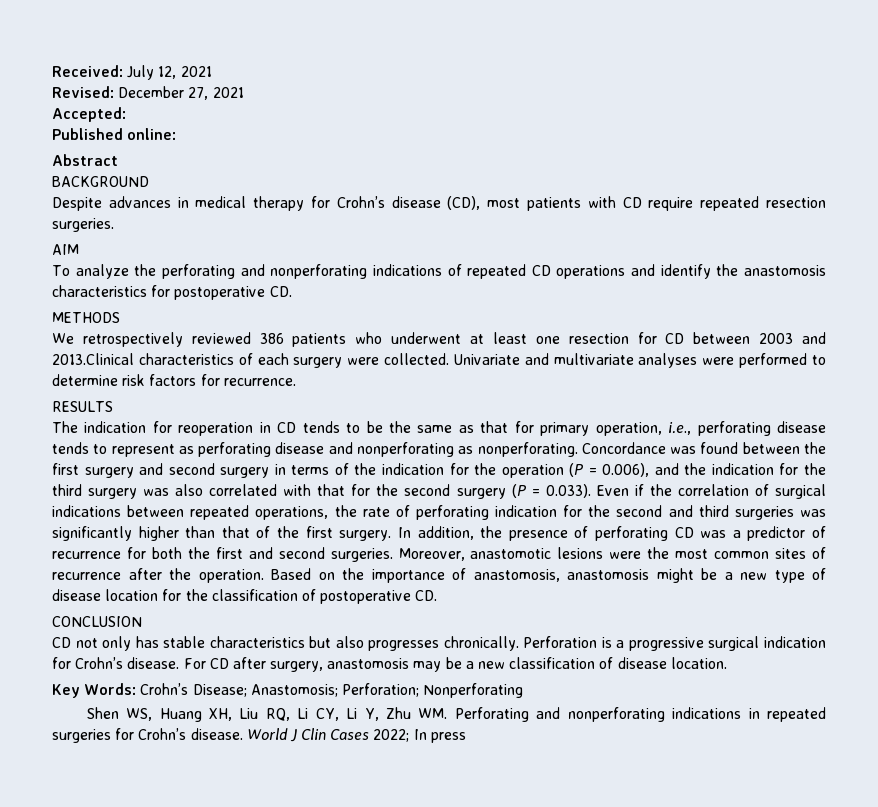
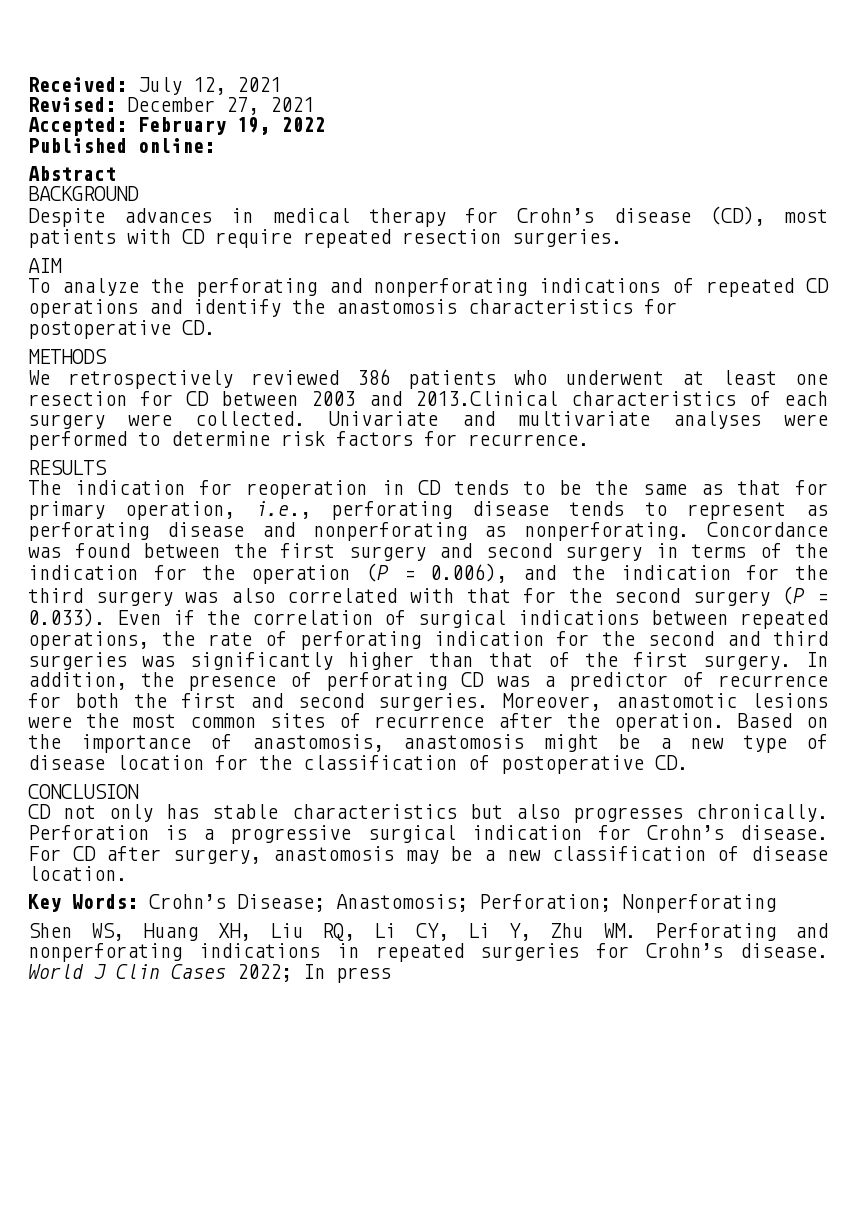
(126, 114) none -> [138,117,325,135] February 19, 2022

